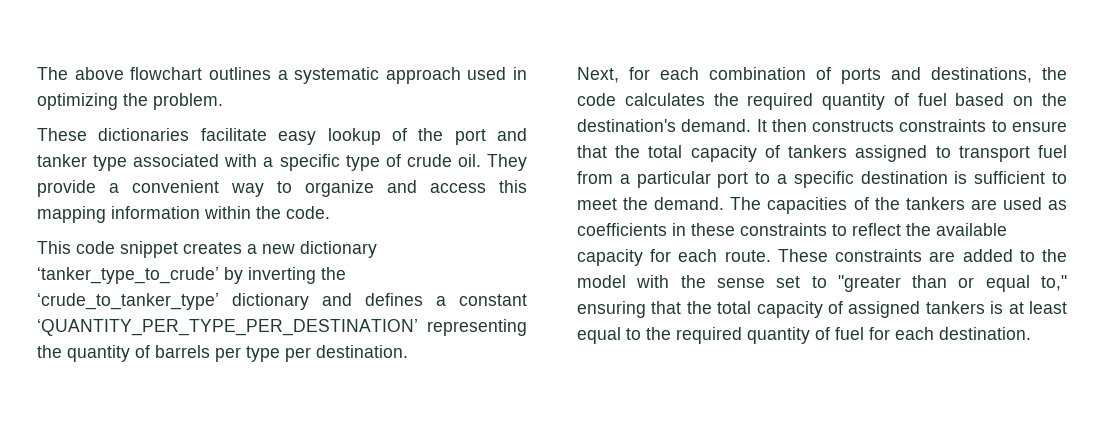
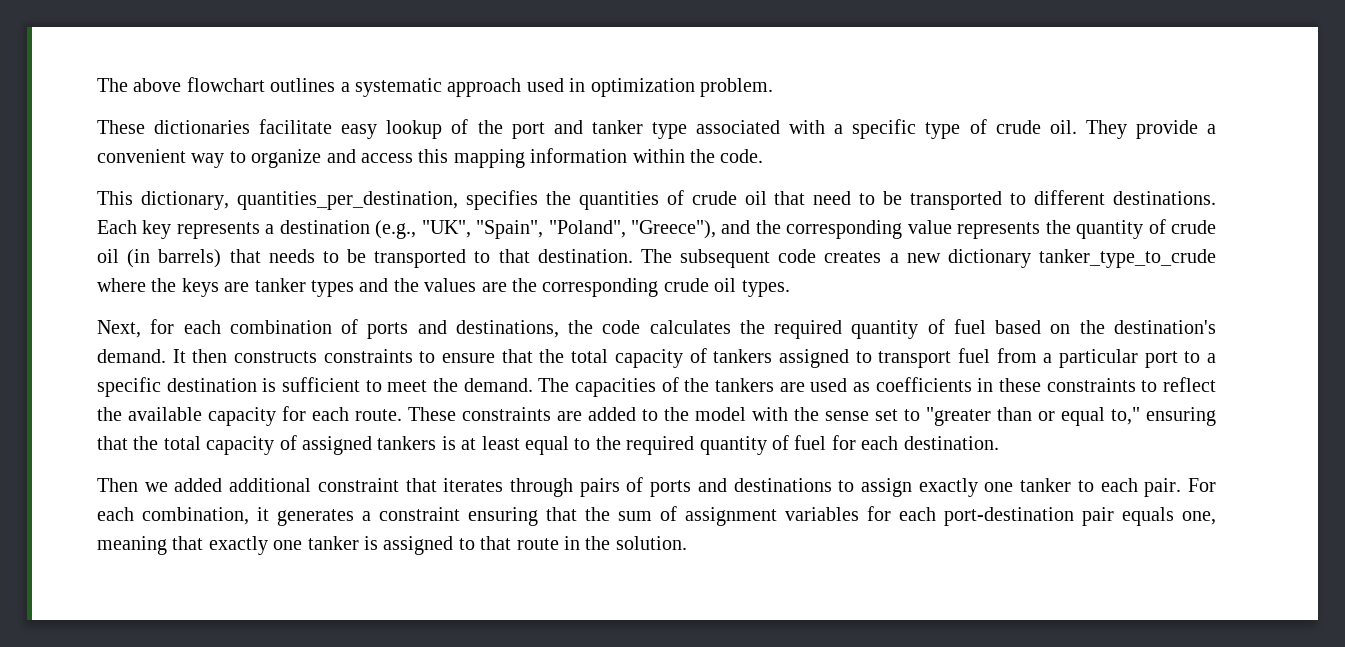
[37,93,148,110] optimizing the -> [590,78,695,97] optimization
[76,241,377,258] [37,267,346,284] [37,293,527,310] [37,319,527,336] [37,345,408,362] code snippet creates a new dictionary ‘tanker_type_to_crude’ by inverting the ‘crude_to_tanker_type’ dictionary and defines a constant ‘QUANTITY_PER_TYPE_PER_DESTINATION’ representing the quantity of barrels per type per destination. -> [140,190,1216,210] [97,219,1216,239] [97,249,1216,268] [97,278,790,297] dictionary, quantities_per_destination, specifies the quantities of crude oil that need to be transported to different destinations. Each key represents a destination (e.g., "UK", "Spain", "Poland", "Greece"), and the corresponding value represents the quantity of crude oil (in barrels) that needs to be transported to that destination. The subsequent code creates a new dictionary tanker_type_to_crude where the keys are tanker types and the values are the corresponding crude oil types.
(1031, 333) none -> [97,477,1216,497] [97,506,1216,526] [97,536,687,555] // Then we added additional constraint that iterates through pairs of ports and destinations to assign exactly one tanker to each pair. For each combination, it generates a constraint ensuring that the sum of assignment variables for each port-destination pair equals one, meaning that exactly one tanker is assigned to that route in the solution.

